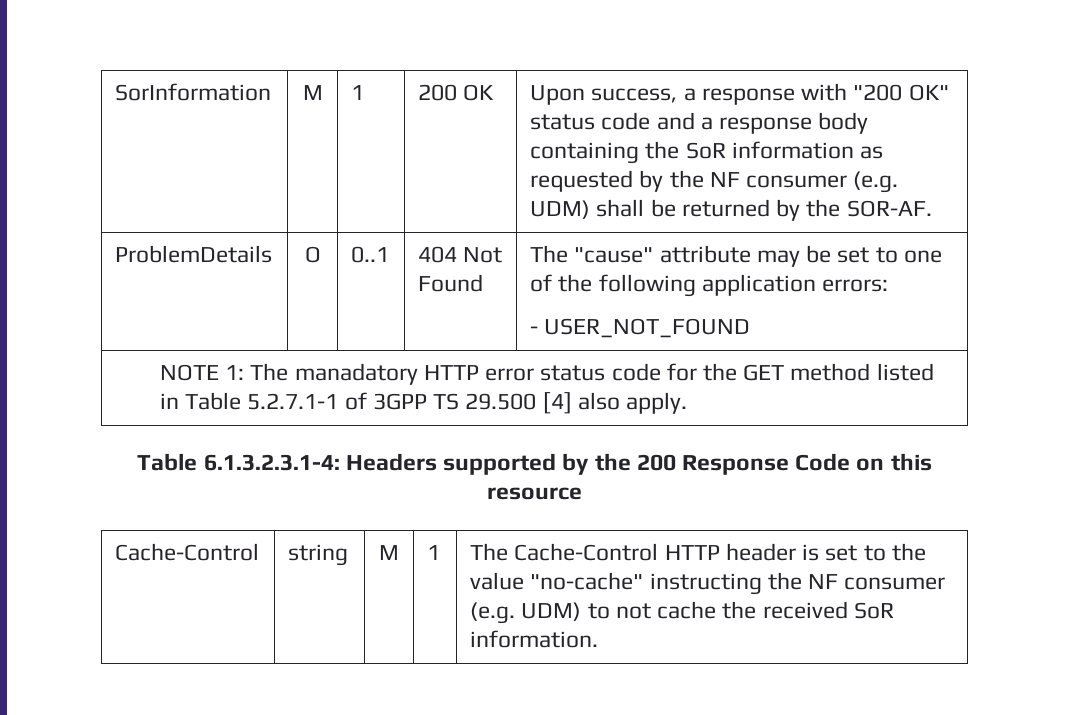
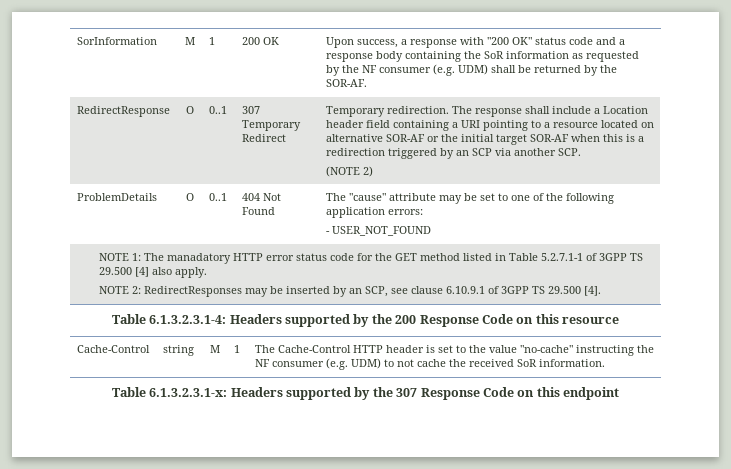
(932, 208) none -> [76,106,170,117] [186,106,194,114] [208,106,227,114] [241,106,260,114] [241,120,301,131] [241,134,286,142] [325,106,648,117] [325,120,654,131] [325,134,644,145] [325,148,581,159] [325,166,373,177] // RedirectResponse | O | 0..1 | 307 Temporary Redirect | Temporary redirection. The response shall include a Location header field containing a URI pointing to a resource located on alternative SOR-AF or the initial target SOR-AF when this is a redirection triggered by an SCP via another SCP. // (NOTE 2)
(687, 403) none -> [99,286,602,297] // NOTE 2: RedirectResponses may be inserted by an SCP, see clause 6.10.9.1 of 3GPP TS 29.500 [4].
(599, 639) none -> [111,387,620,400] // Table 6.1.3.2.3.1-x: Headers supported by the 307 Response Code on this endpoint

